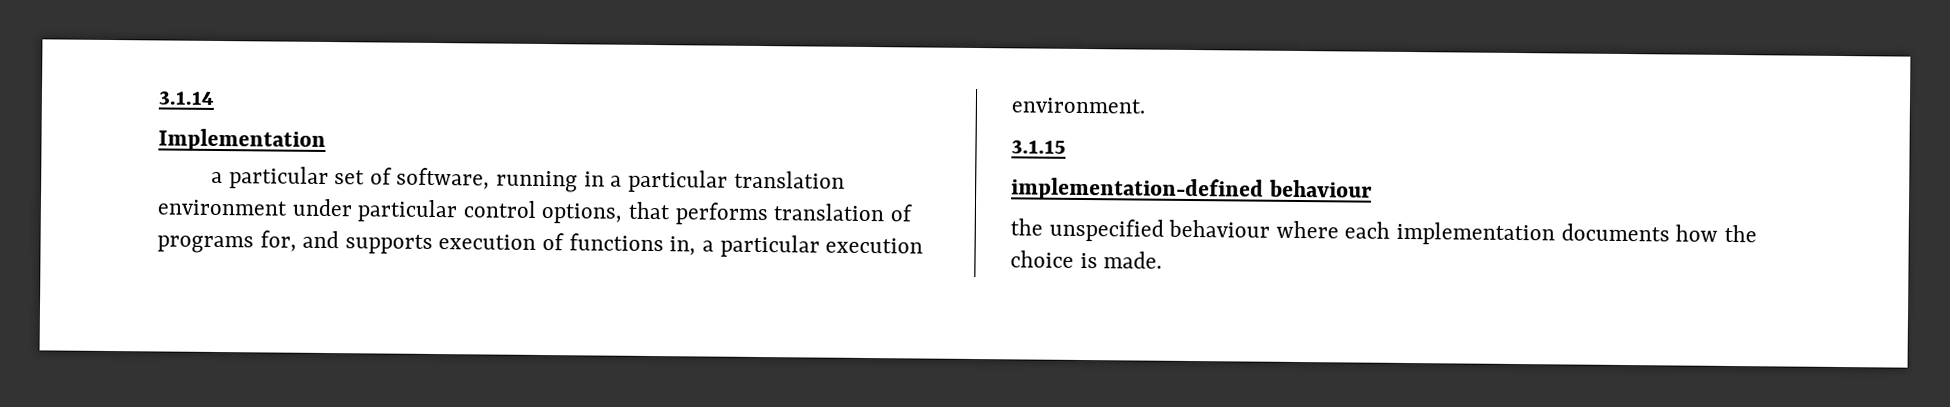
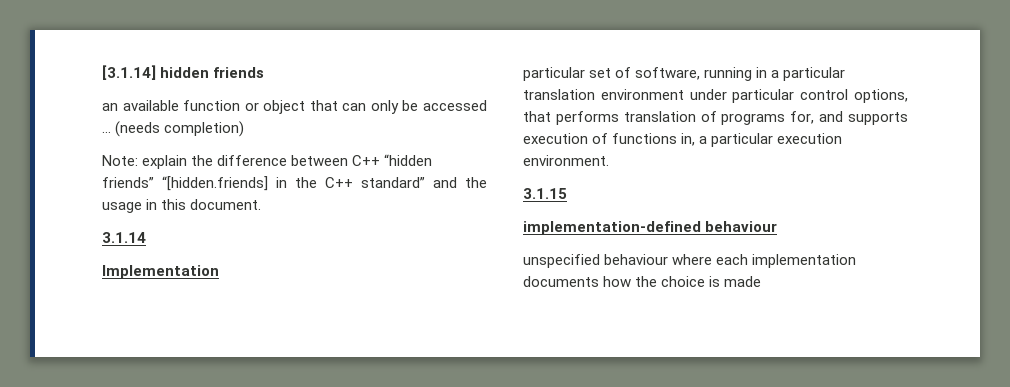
(158, 97) none -> [102,65,265,80] [102,100,487,114] [102,121,245,137] [102,154,433,169] [102,176,487,191] [102,199,262,213] [3.1.14] hidden friends // an available function or object that can only be accessed … (needs completion) // Note: explain the difference between C++ “hidden friends” “[hidden.friends] in the C++ standard” and the usage in this document. //
[211,171,224,184] a -> (219, 272) none
[1010,218,1043,236] the -> (778, 226) none
[1103,251,1163,269] made. -> [724,276,762,287] made

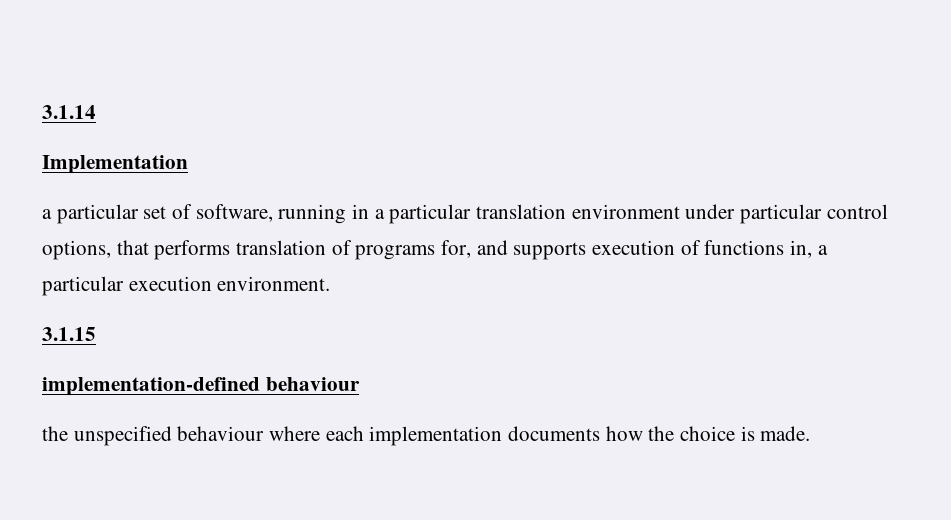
[102,65,265,80] [102,100,487,114] [102,121,245,137] [102,154,433,169] [102,176,487,191] [102,199,262,213] [3.1.14] hidden friends // an available function or object that can only be accessed … (needs completion) // Note: explain the difference between C++ “hidden friends” “[hidden.friends] in the C++ standard” and the usage in this document. // -> (42, 112) none
(219, 272) none -> [42,209,52,219] a
(778, 226) none -> [42,426,68,441] the
[724,276,762,287] made -> [760,426,811,441] made.

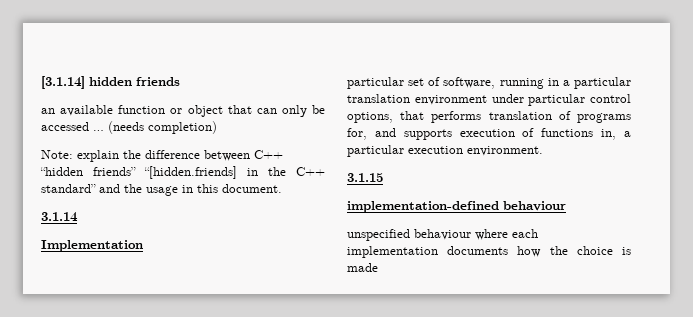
(42, 112) none -> [41,76,180,89] [41,105,325,117] [41,121,217,134] [41,150,283,162] [40,166,325,179] [41,184,282,196] [3.1.14] hidden friends // an available function or object that can only be accessed … (needs completion) // Note: explain the difference between C++ “hidden friends” “[hidden.friends] in the C++ standard” and the usage in this document. //
[42,209,52,219] a -> (143, 246) none
[42,426,68,441] the -> (566, 206) none
[760,426,811,441] made. -> [347,263,378,272] made

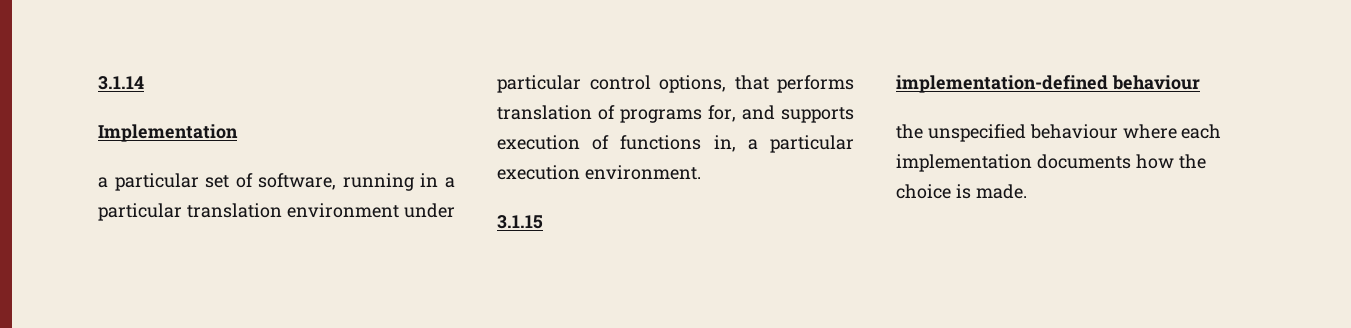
[41,76,180,89] [41,105,325,117] [41,121,217,134] [41,150,283,162] [40,166,325,179] [41,184,282,196] [3.1.14] hidden friends // an available function or object that can only be accessed … (needs completion) // Note: explain the difference between C++ “hidden friends” “[hidden.friends] in the C++ standard” and the usage in this document. // -> (98, 83) none
(143, 246) none -> [98,177,108,188] a
(566, 206) none -> [896,124,923,139] the
[347,263,378,272] made -> [975,184,1027,199] made.

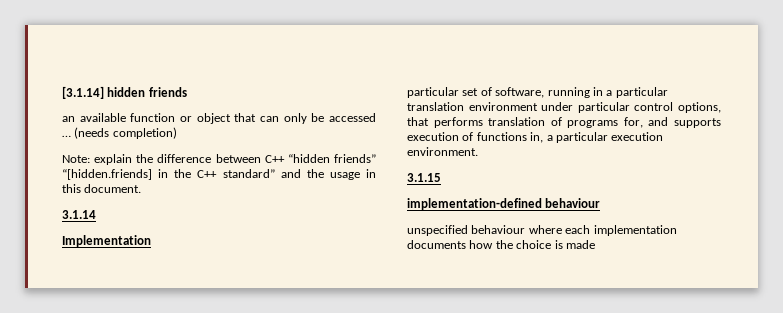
(98, 83) none -> [62,86,187,99] [62,113,376,124] [62,127,177,139] [62,154,376,165] [62,169,376,180] [62,184,142,193] [3.1.14] hidden friends // an available function or object that can only be accessed … (needs completion) // Note: explain the difference between C++ “hidden friends” “[hidden.friends] in the C++ standard” and the usage in this document. //
[98,177,108,188] a -> (151, 241) none
[896,124,923,139] the -> (601, 203) none
[975,184,1027,199] made. -> [565,240,595,249] made

